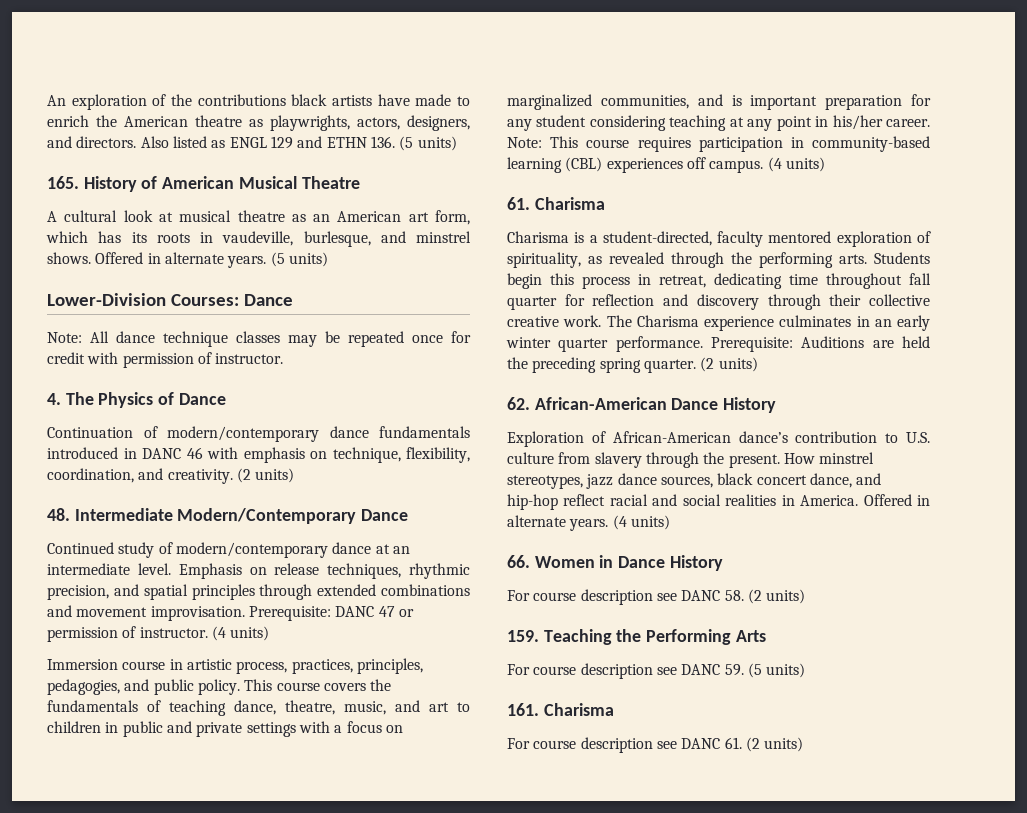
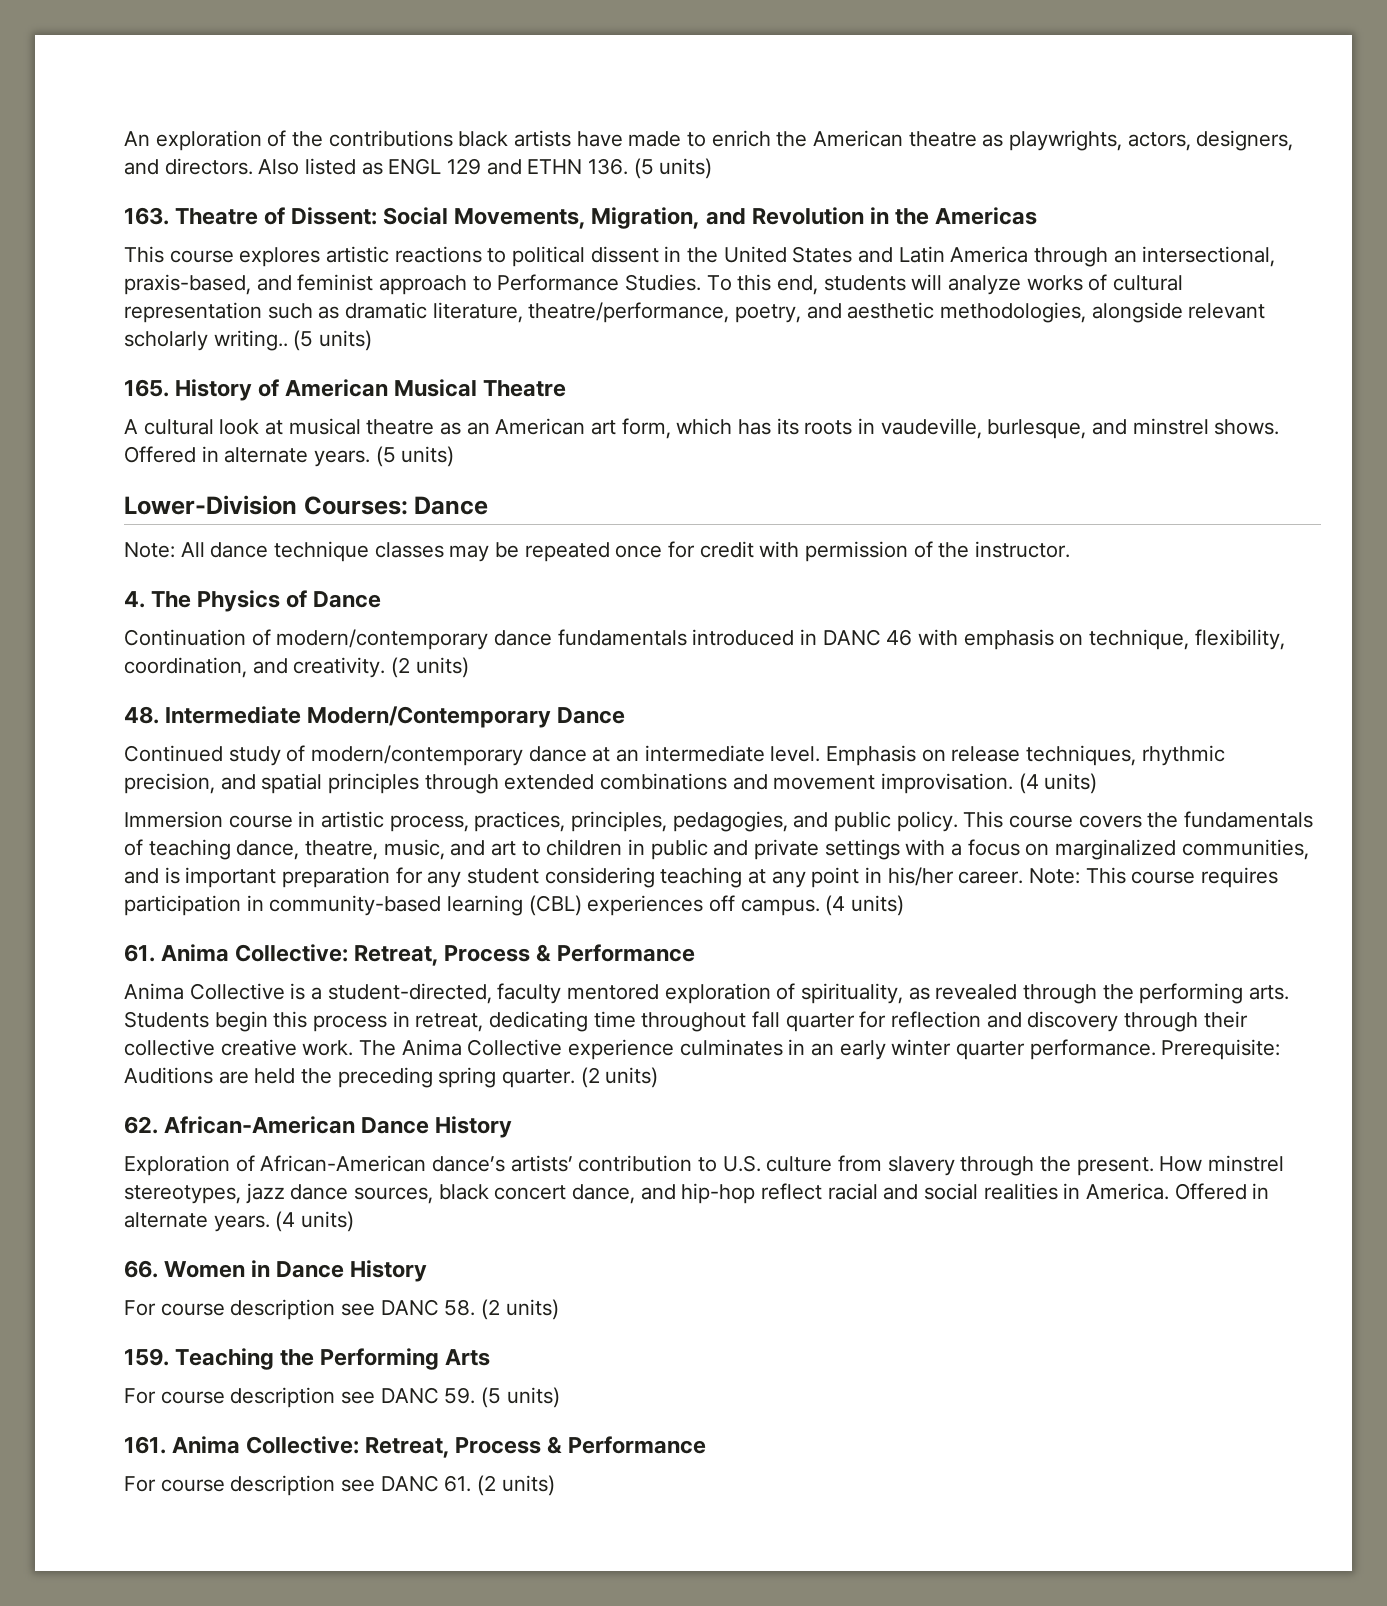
(457, 143) none -> [124,207,1037,229] [124,246,1276,267] [124,274,1184,295] [124,302,1266,323] [124,330,373,351] // 163. Theatre of Dissent: Social Movements, Migration, and Revolution in the Americas // This course explores artistic reactions to political dissent in the United States and Latin America through an intersectional, praxis-based, and feminist approach to Performance Studies. To this end, students will analyze works of cultural representation such as dramatic literature, theatre/performance, poetry, and aesthetic methodologies, alongside relevant scholarly writing.. (5 units)
(212, 358) none -> [938,542,970,558] the
[248,606,414,621] [47,626,208,642] Prerequisite: DANC 47 or permission of instructor. -> (1014, 783) none
[534,197,605,210] [507,231,569,243] Charisma // Charisma -> [161,944,696,966] [124,983,285,1000] Anima Collective: Retreat, Process & Performance // Anima Collective
[636,315,699,327] Charisma -> [401,1039,563,1056] Anima Collective
(788, 437) none -> [510,1155,573,1172] artists’
[543,703,614,716] Charisma -> [172,1436,707,1458] Anima Collective: Retreat, Process & Performance

